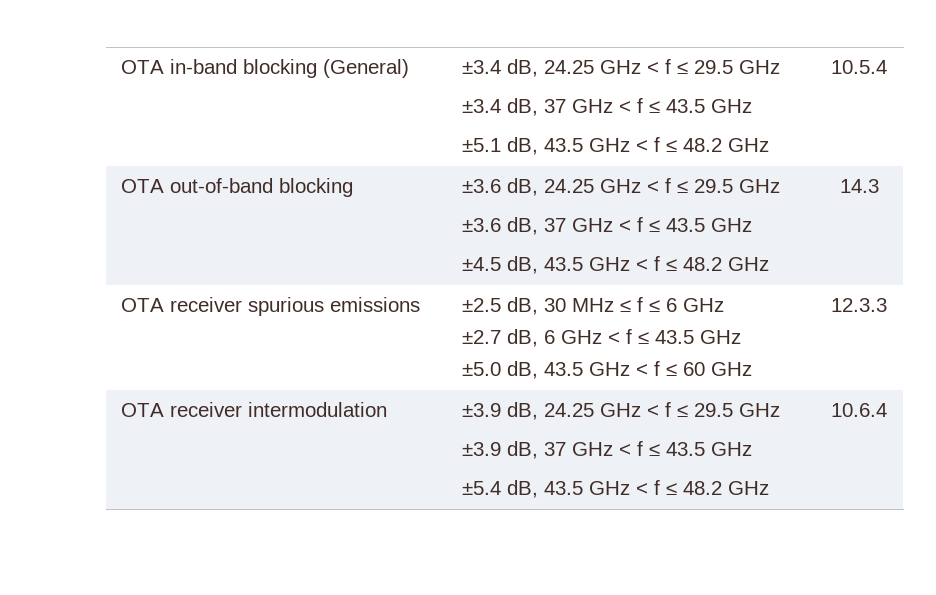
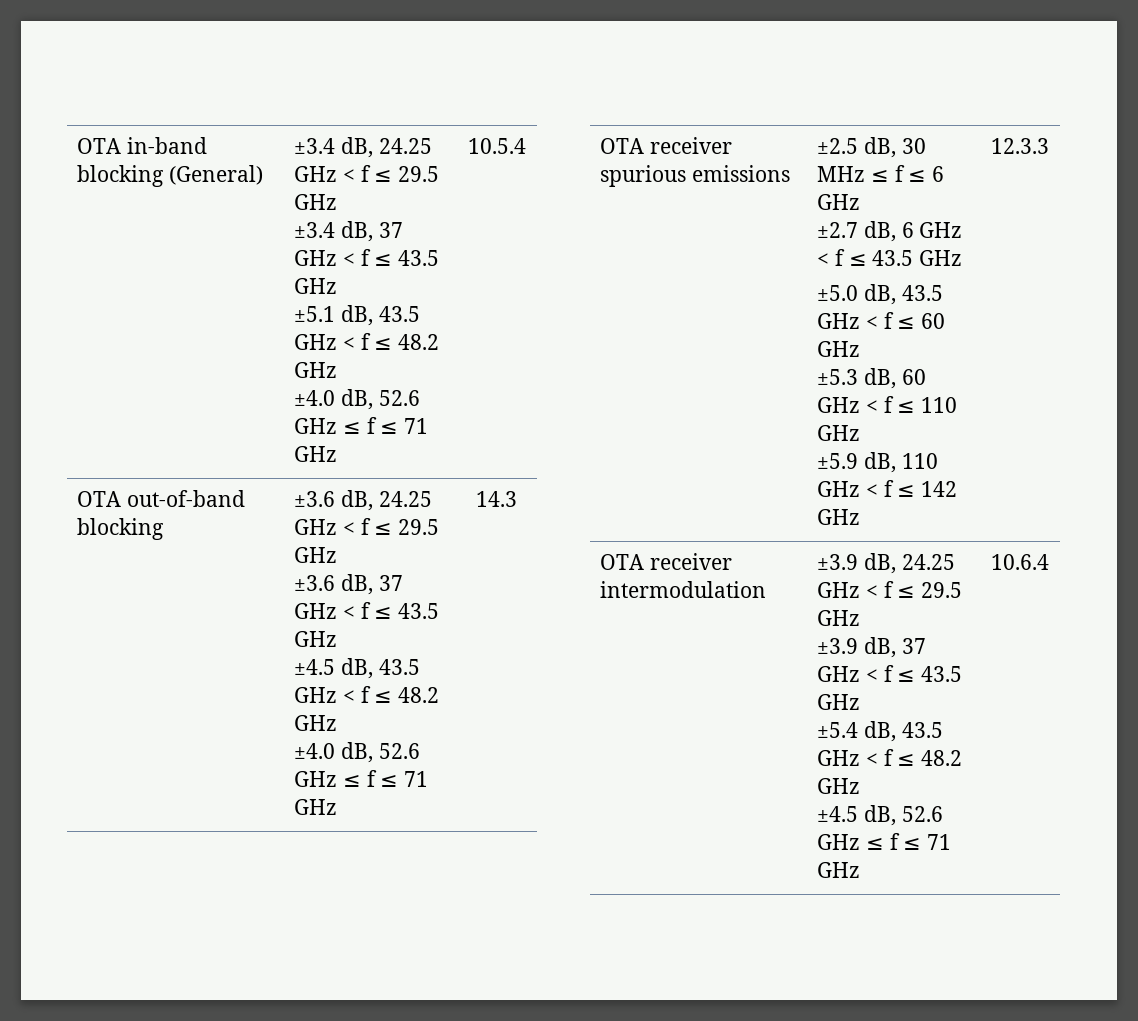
(769, 145) none -> [294,389,420,410] [294,417,429,434] [294,446,338,462] // ±4.0 dB, 52.6 GHz ≤ f ≤ 71 GHz
(769, 264) none -> [294,742,420,763] [294,770,429,787] [294,799,338,815] // ±4.0 dB, 52.6 GHz ≤ f ≤ 71 GHz
(752, 369) none -> [817,368,926,389] [817,396,958,413] [817,425,861,441] [817,452,938,473] [817,480,958,497] [817,509,861,525] // ±5.3 dB, 60 GHz < f ≤ 110 GHz // ±5.9 dB, 110 GHz < f ≤ 142 GHz
(769, 488) none -> [817,805,943,826] [817,833,952,850] [817,862,861,878] // ±4.5 dB, 52.6 GHz ≤ f ≤ 71 GHz

